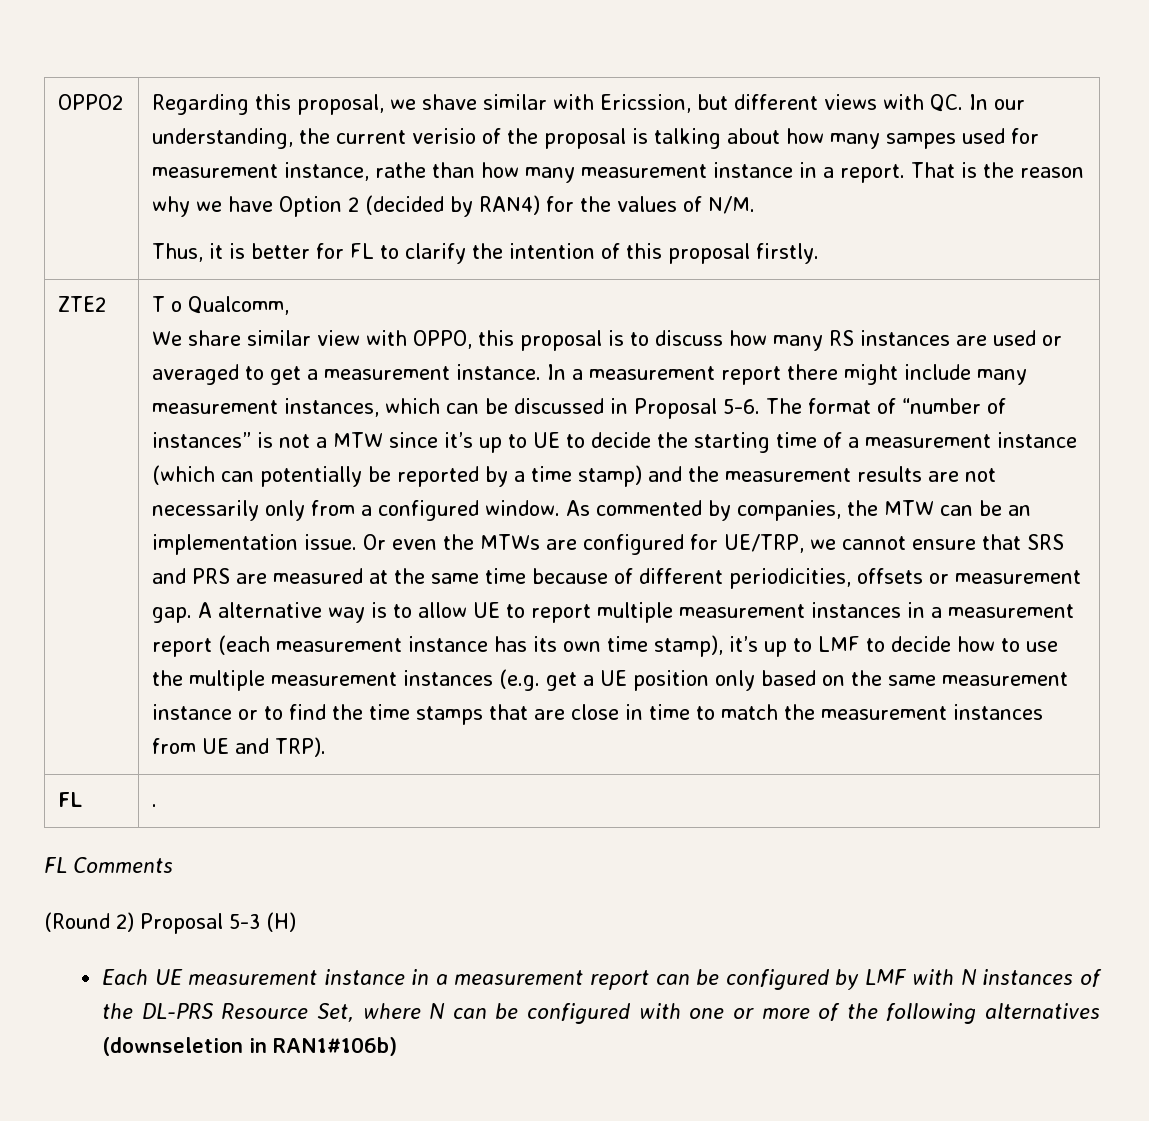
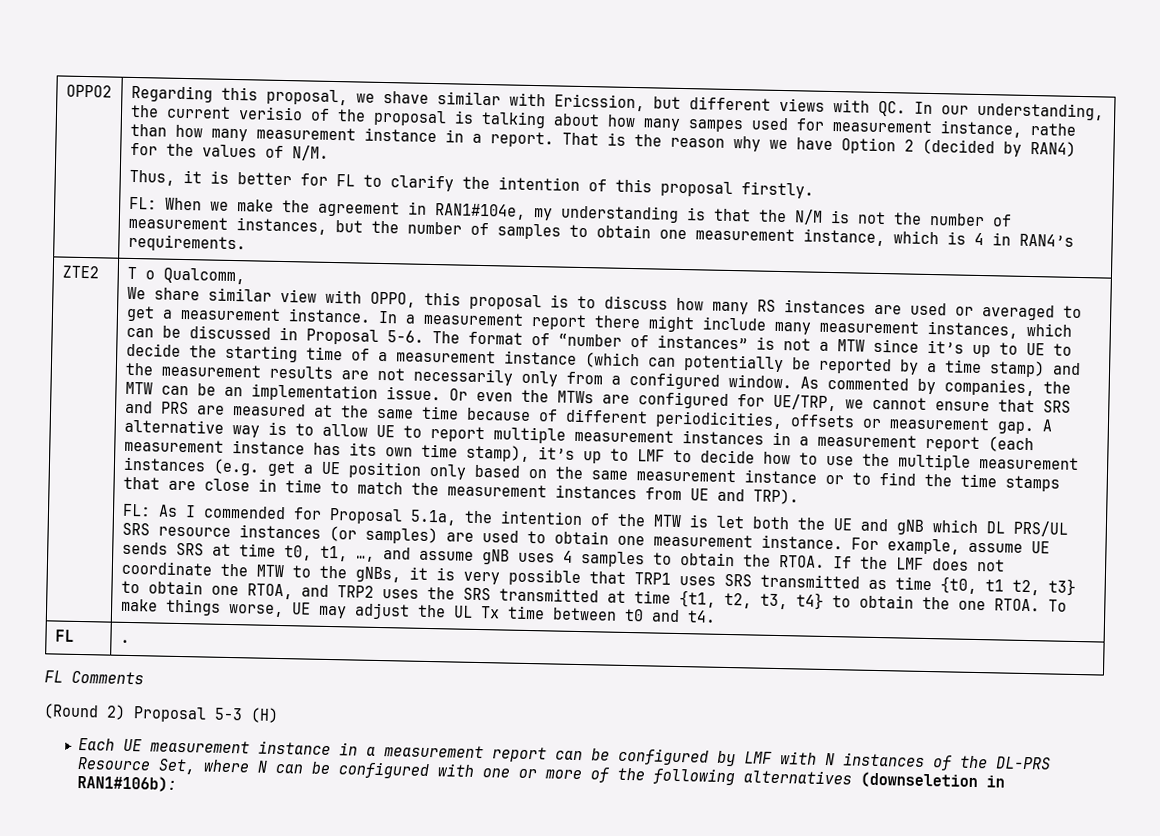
(820, 253) none -> [128,196,1012,227] [127,215,1074,247] [127,233,246,253] // FL: When we make the agreement in RAN1#104e, my understanding is that the N/M is not the number of measurement instances, but the number of samples to obtain one measurement instance, which is 4 in RAN4’s requirements.
(327, 747) none -> [121,503,1069,537] [121,522,1050,555] [121,541,1005,572] [120,560,1076,596] [120,580,1067,612] [120,598,716,623] // FL: As I commended for Proposal 5.1a, the intention of the MTW is let both the UE and gNB which DL PRS/UL SRS resource instances (or samples) are used to obtain one measurement instance. For example, assume UE sends SRS at time t0, t1, …, and assume gNB uses 4 samples to obtain the RTOA. If the LMF does not coordinate the MTW to the gNBs, it is very possible that TRP1 uses SRS transmitted as time {t0, t1 t2, t3} to obtain one RTOA, and TRP2 uses the SRS transmitted at time {t1, t2, t3, t4} to obtain the one RTOA. To make things worse, UE may adjust the UL Tx time between t0 and t4.
[273,1037,398,1056] RAN1#106b) -> [77,774,178,792] RAN1#106b):

